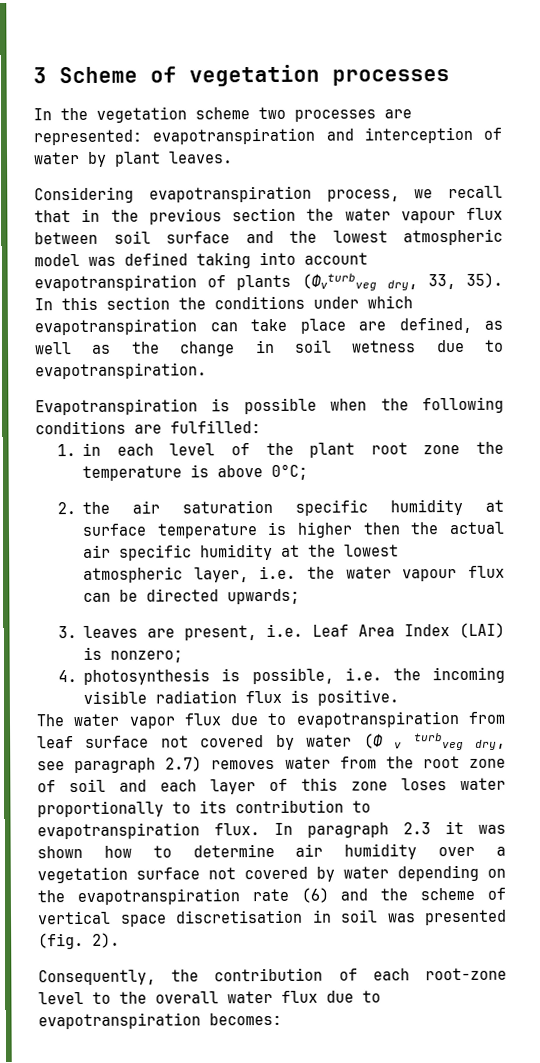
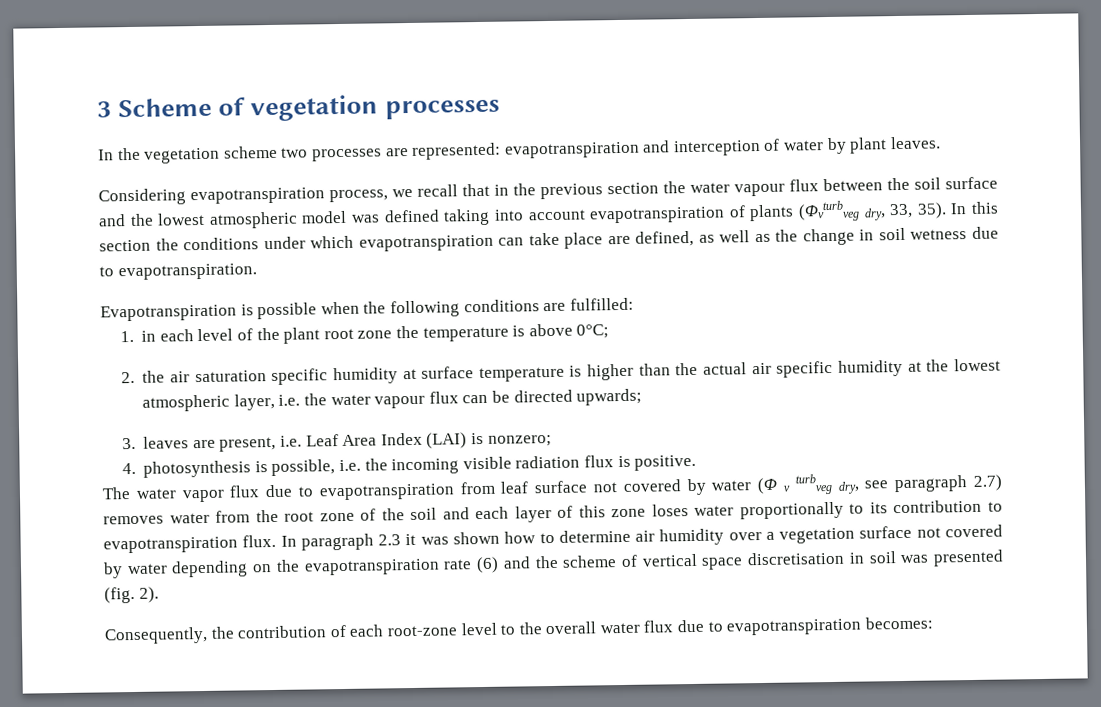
(98, 238) none -> [887,177,910,191] the
[362,522,401,535] then -> [638,363,671,376] than
(56, 786) none -> [381,508,405,521] the

